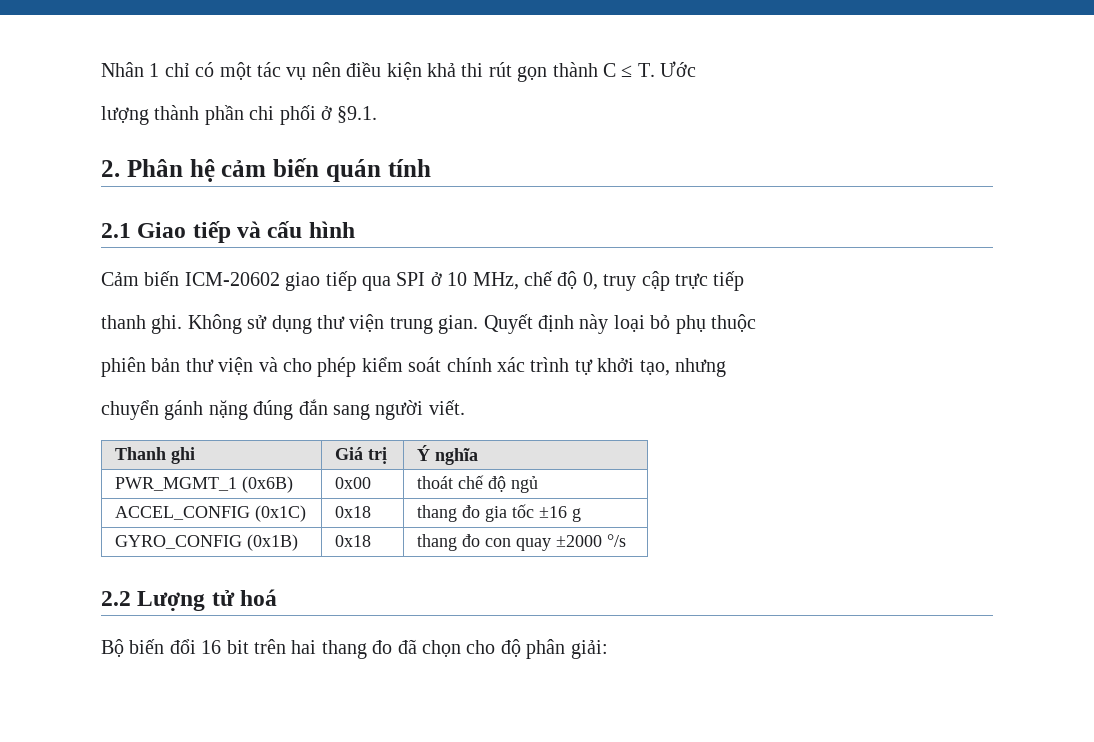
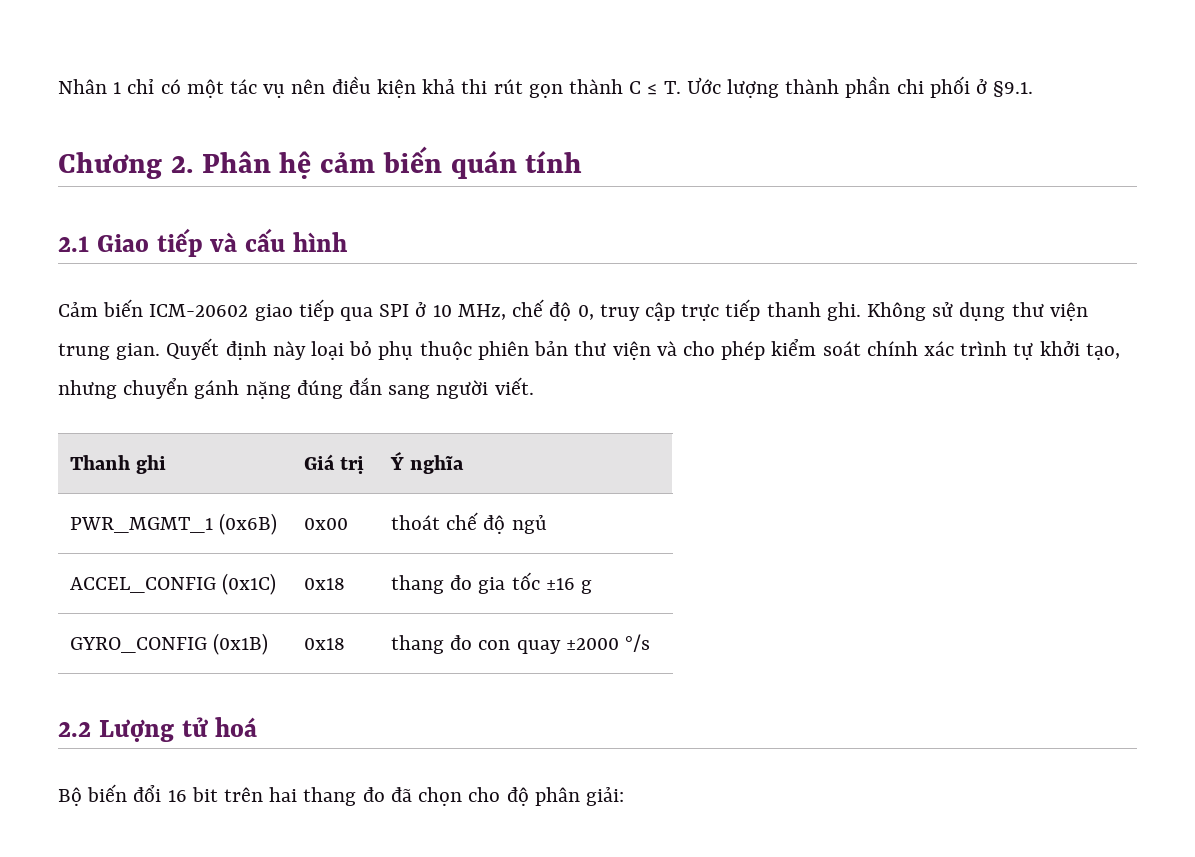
(697, 69) // -> (721, 85) none
(378, 114) none -> [58,152,162,179] Chương
(745, 281) // -> (761, 310) none
(756, 323) // -> (472, 350) none
(726, 367) // -> (117, 389) none

